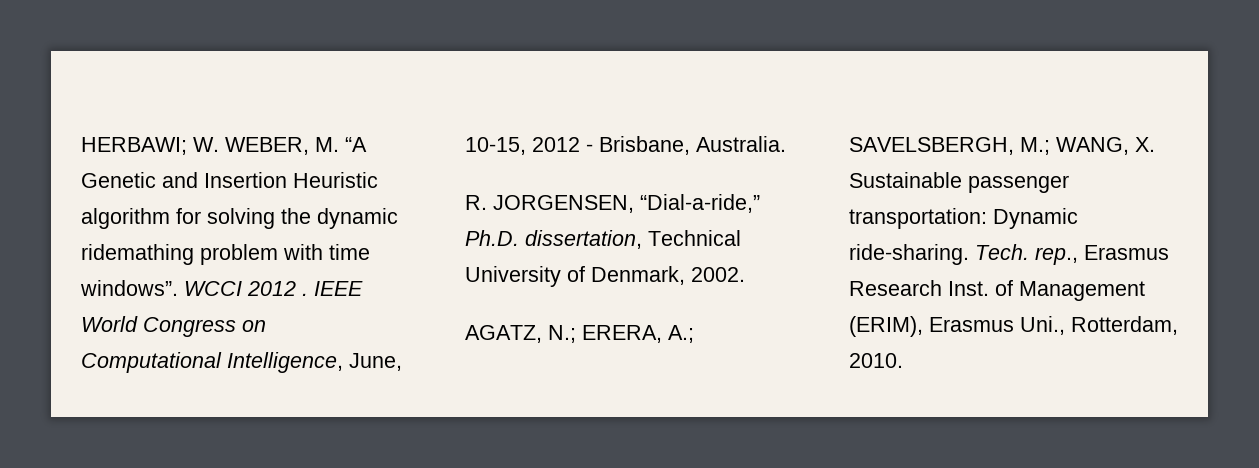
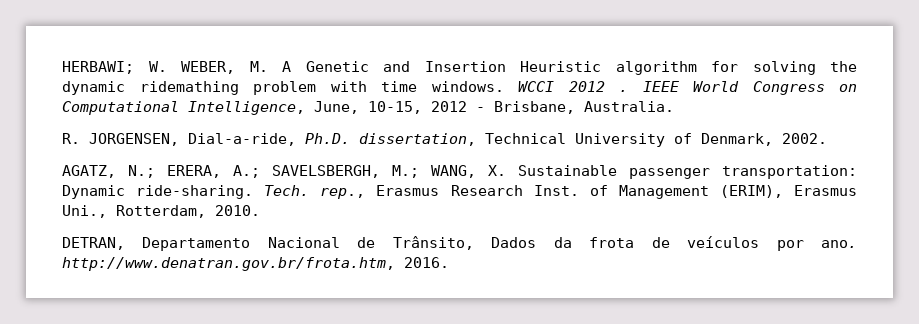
[345,137,367,152] “A -> [282,61,291,72] A
[80,280,178,296] windows”. -> [431,81,504,92] windows.
[640,194,760,213] “Dial-a-ride,” -> [188,133,296,146] Dial-a-ride,
(903, 360) none -> [62,236,858,251] [62,257,449,271] // DETRAN, Departamento Nacional de Trânsito, Dados da frota de veículos por ano. http://www.denatran.gov.br/frota.htm, 2016.

